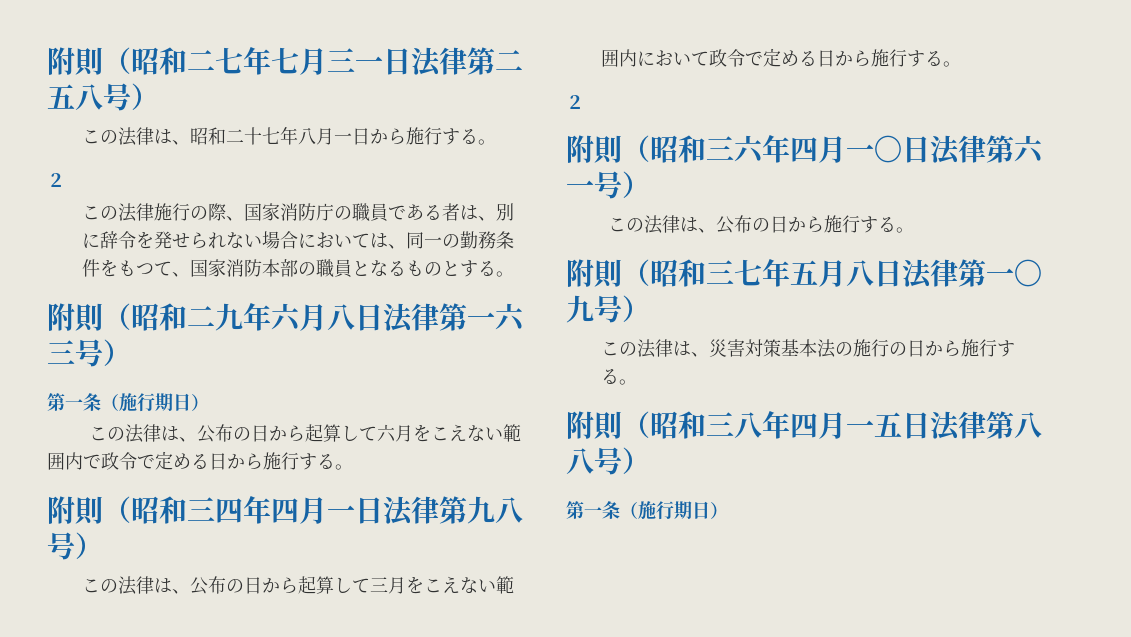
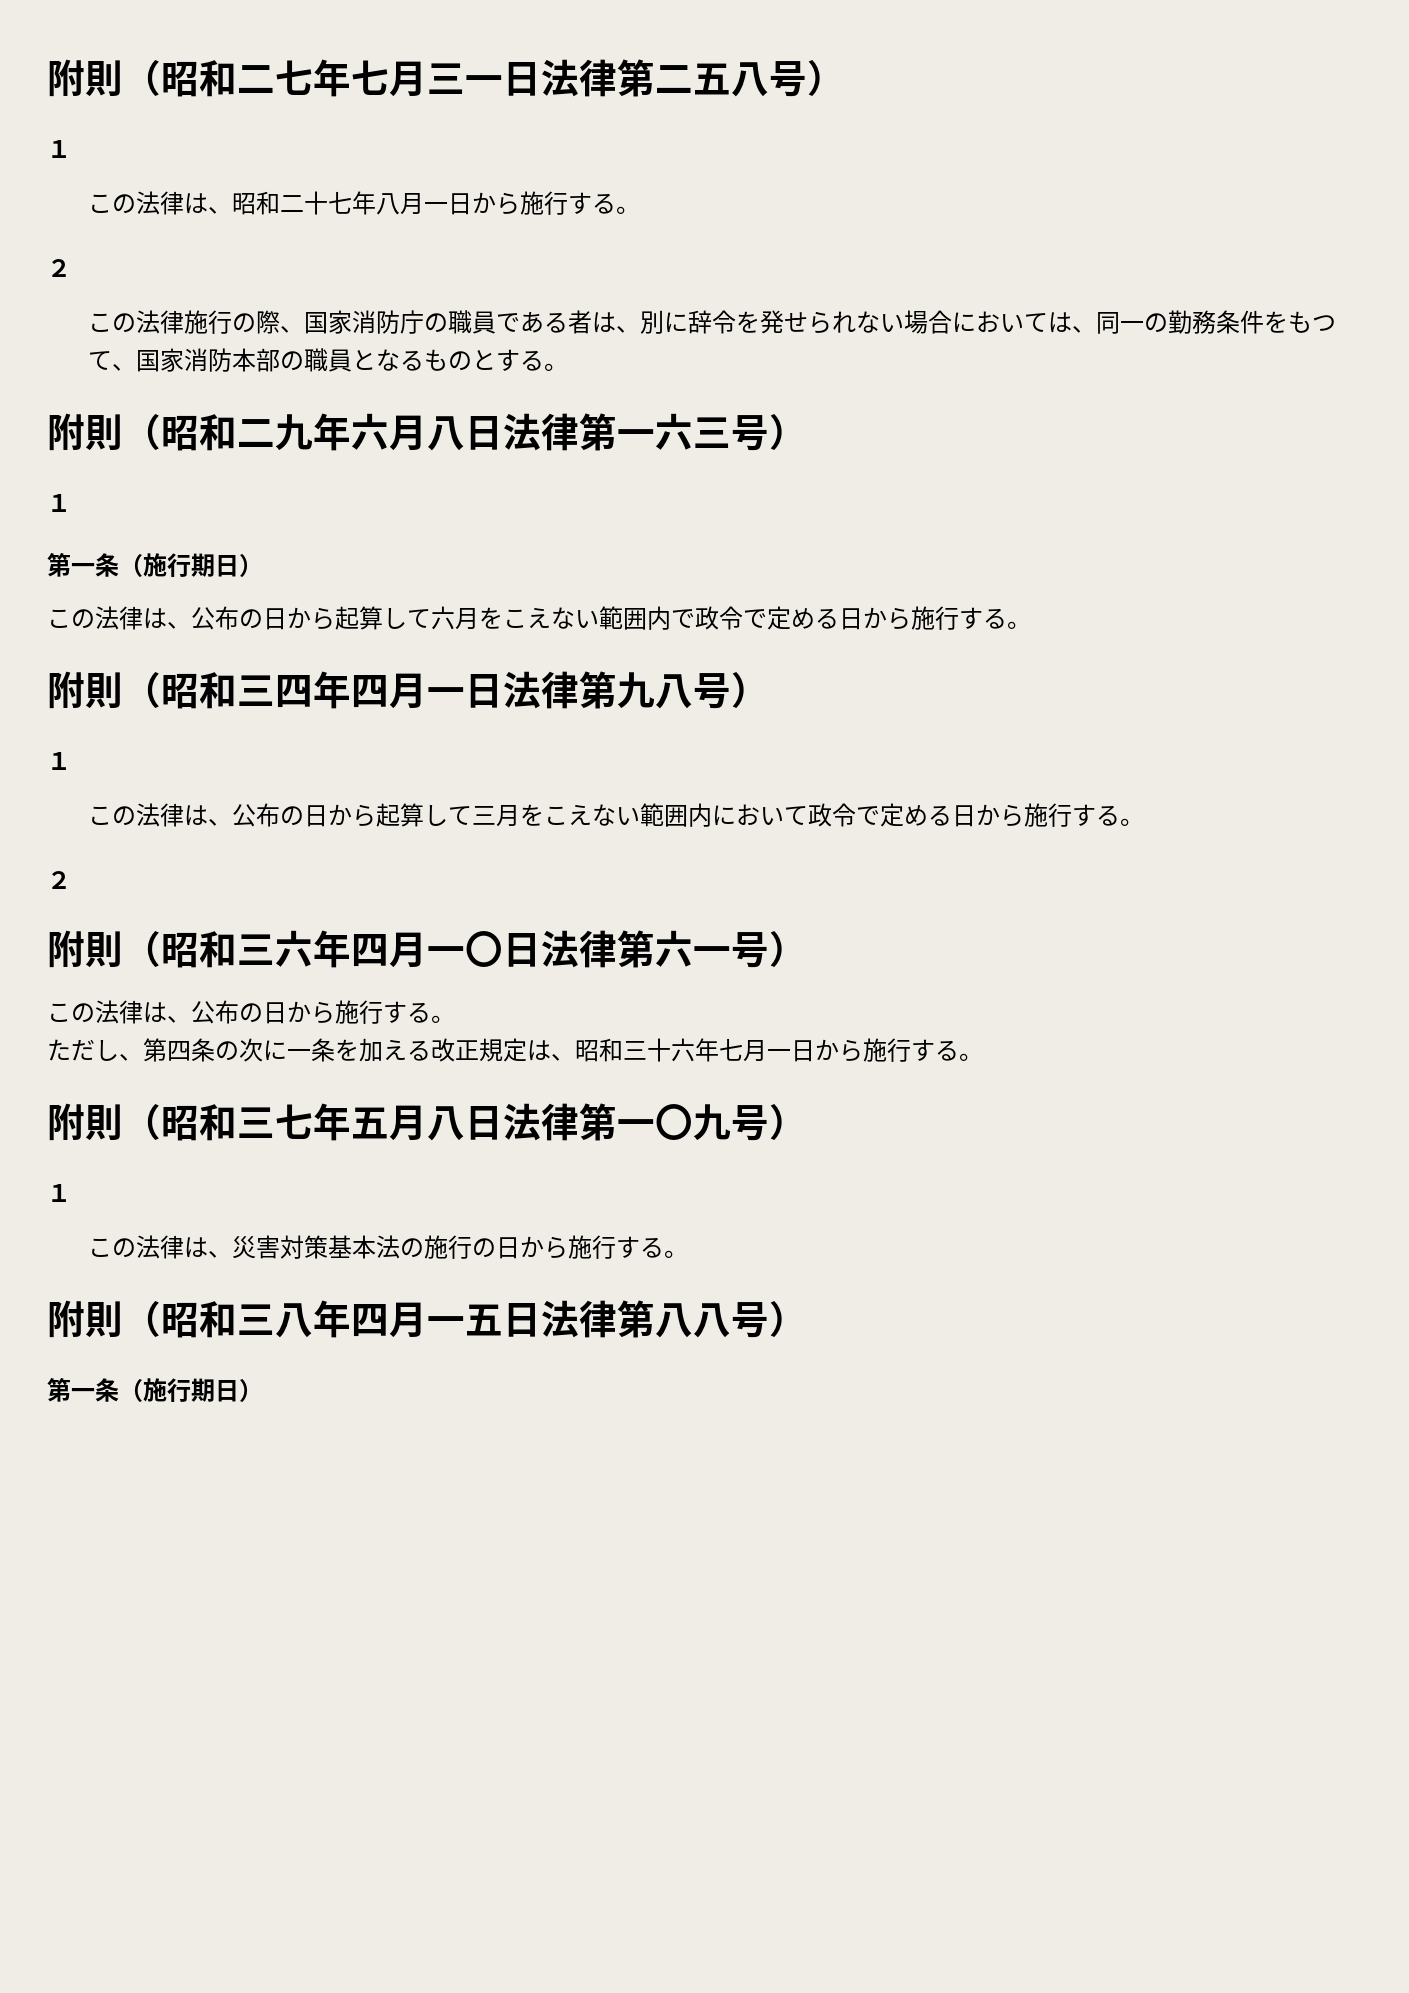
(159, 96) none -> [47,140,71,158] // １
(131, 352) none -> [47,494,71,512] // １
(103, 545) none -> [47,752,71,770] // １
(915, 230) none -> [47,1038,983,1062] // ただし、第四条の次に一条を加える改正規定は、昭和三十六年七月一日から施行する。
(650, 308) none -> [47,1184,71,1202] // １

